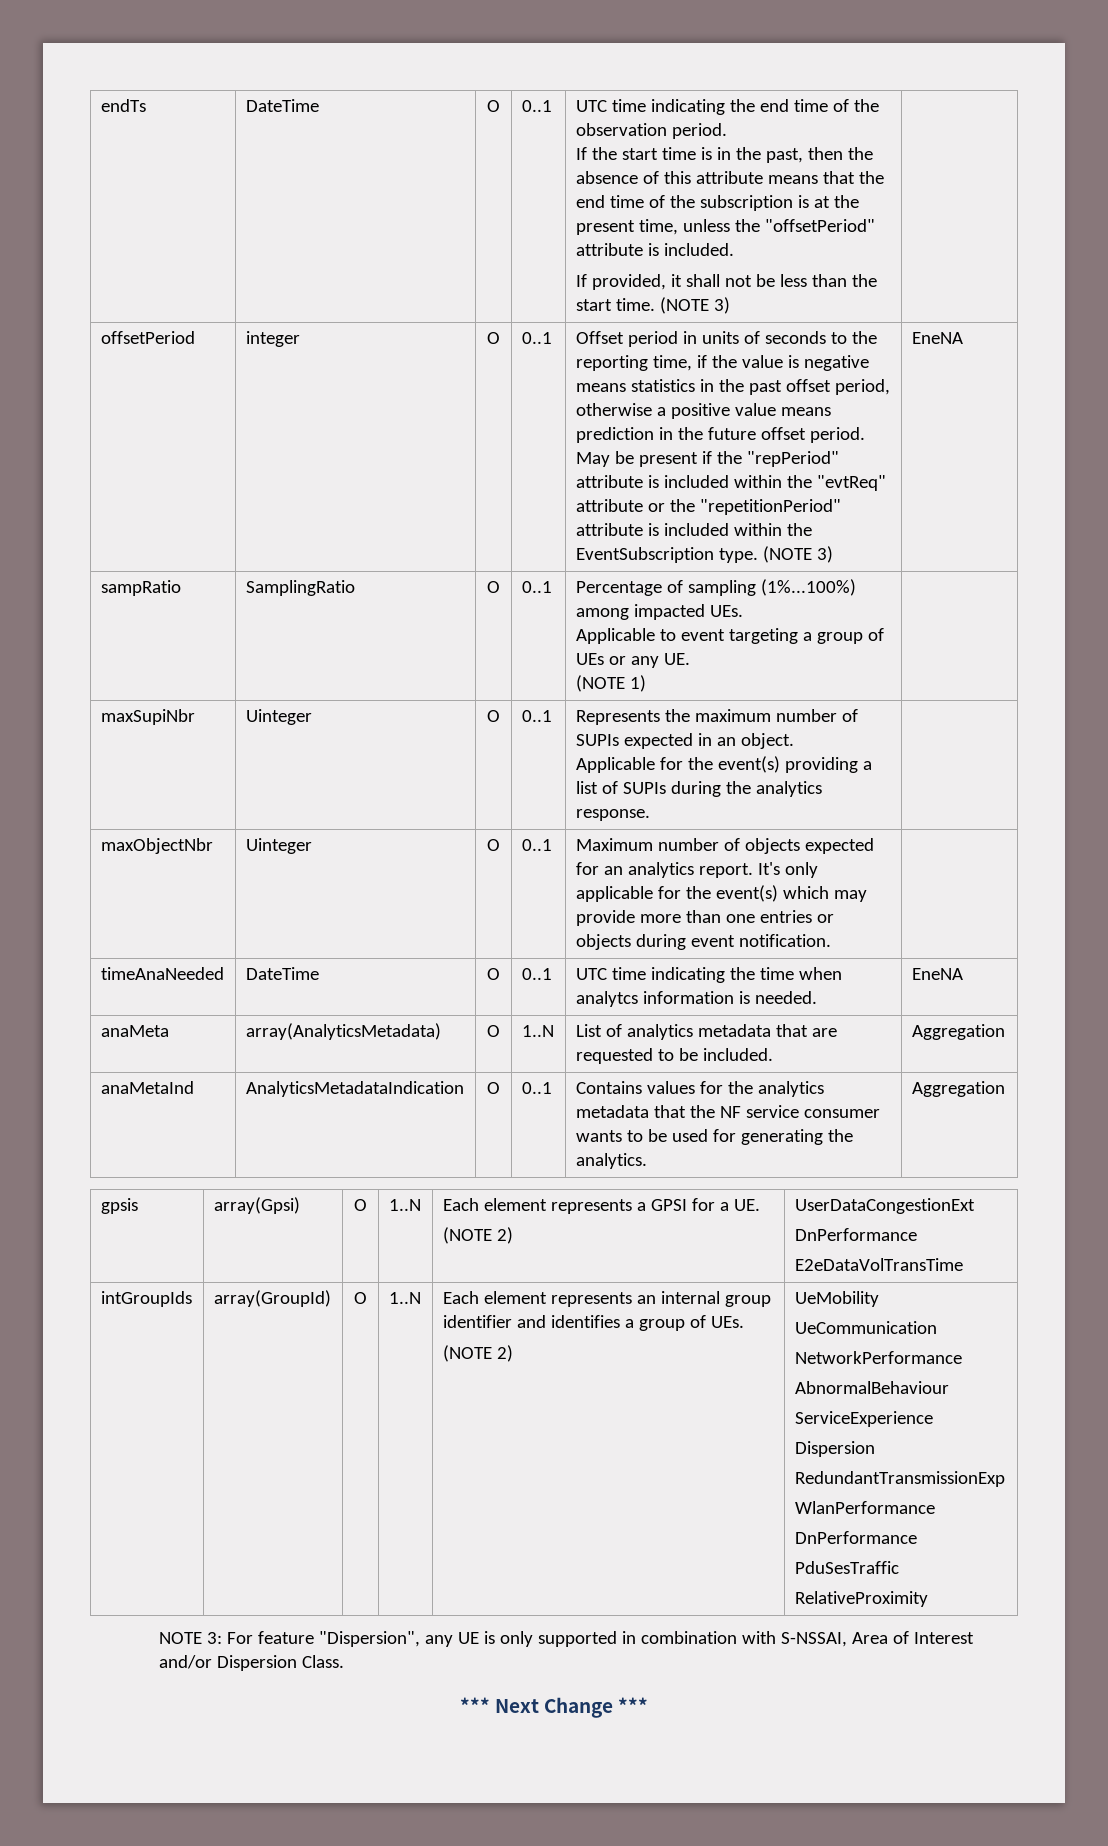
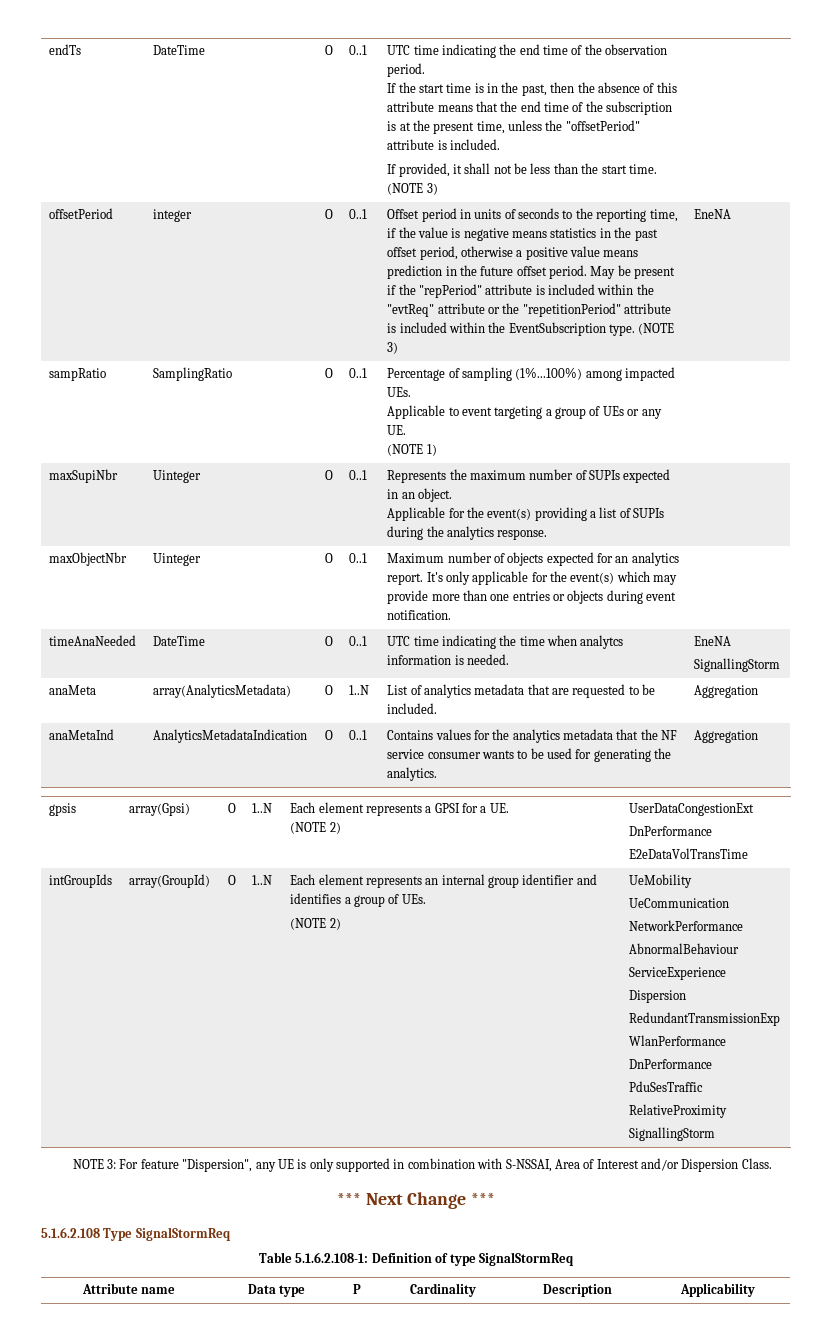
(963, 974) none -> [694,658,781,672] // SignallingStorm
(928, 1599) none -> [629,1127,716,1141] // SignallingStorm
(649, 1705) none -> [41,1227,230,1241] [259,1252,573,1266] [81,1283,176,1294] [247,1284,306,1297] [352,1284,361,1294] [409,1283,476,1297] [542,1284,612,1297] [679,1283,755,1297] // 5.1.6.2.108 Type SignalStormReq // Table 5.1.6.2.108-1: Definition of type SignalStormReq // Attribute name | Data type | P | Cardinality | Description | Applicability

